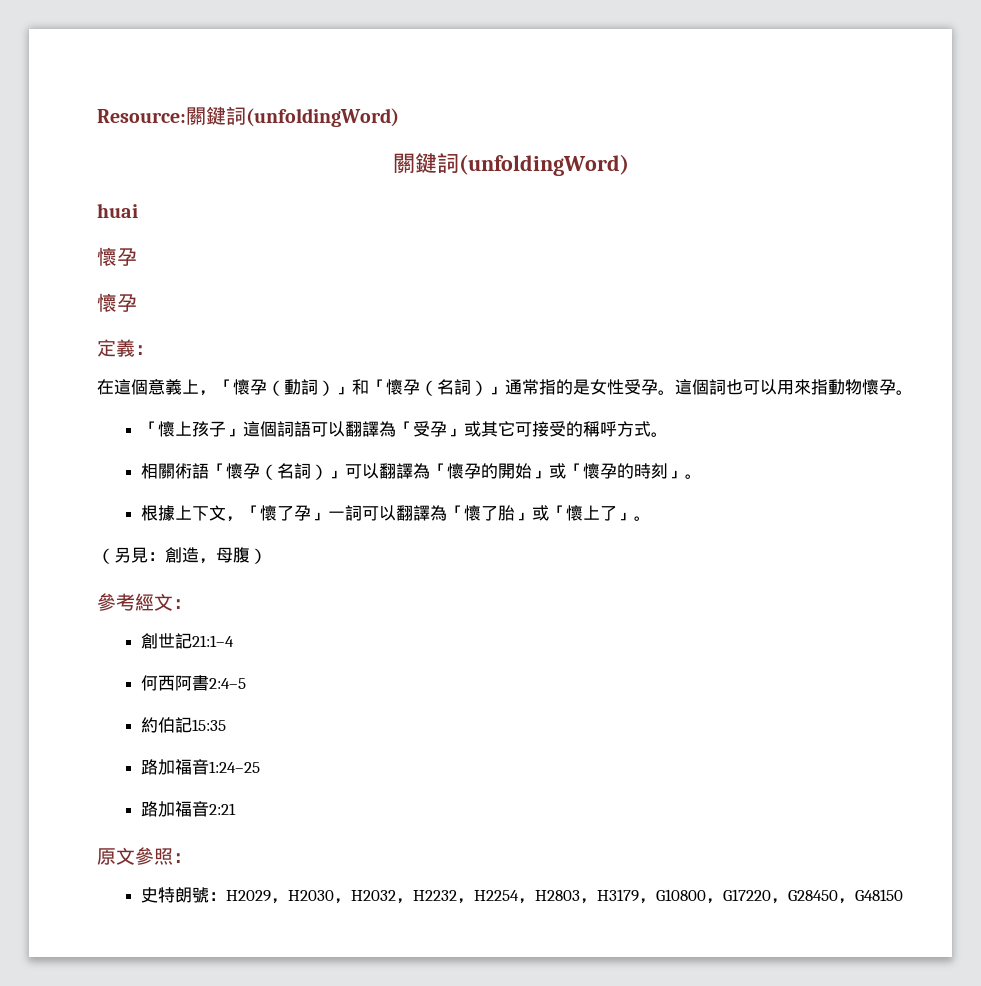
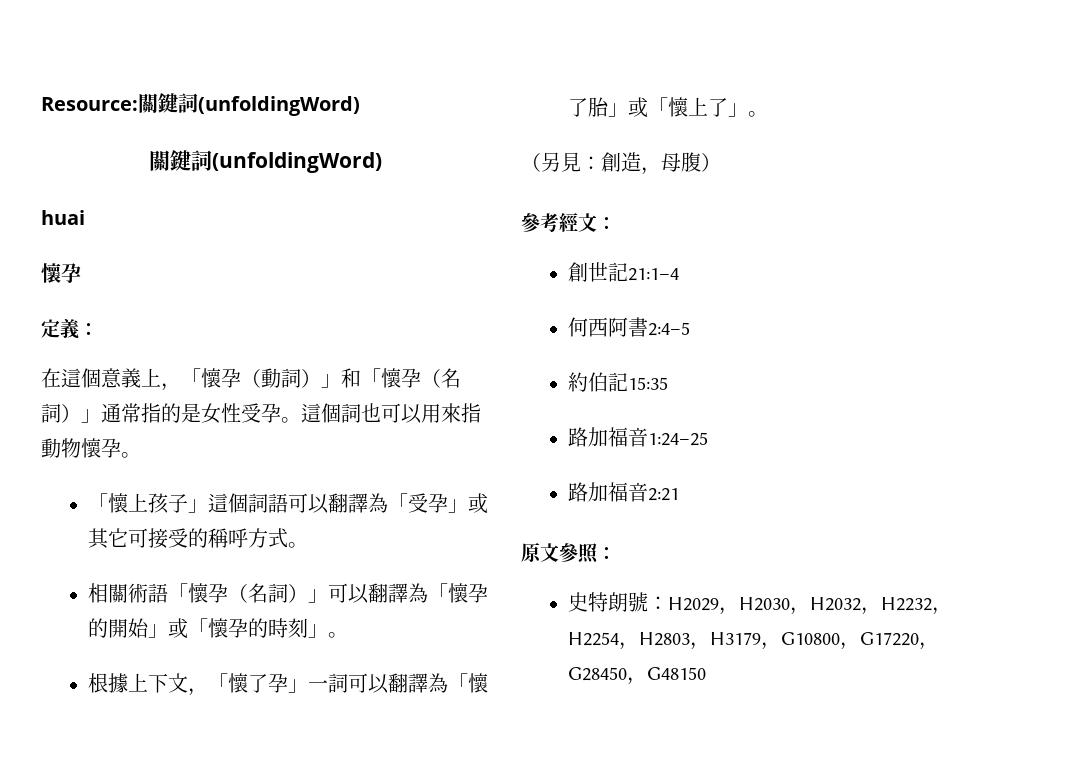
[97,293,137,312] // 懷孕 -> (81, 273) none

